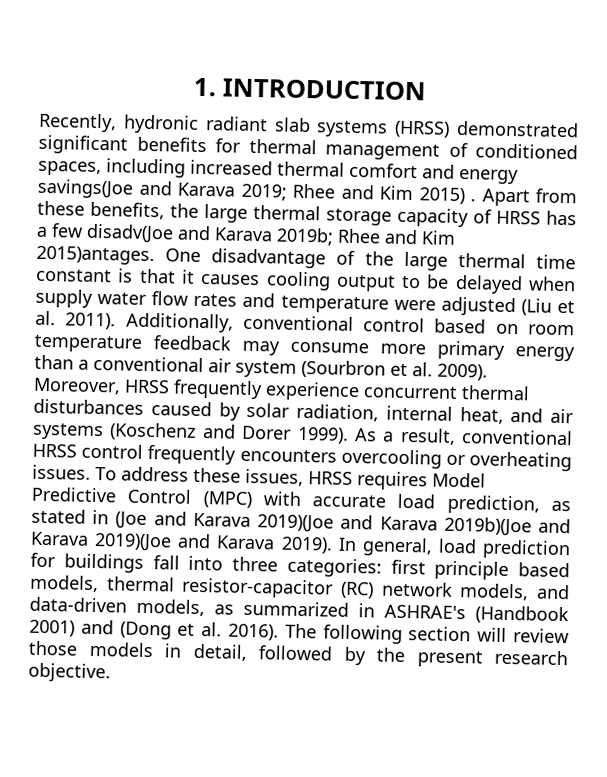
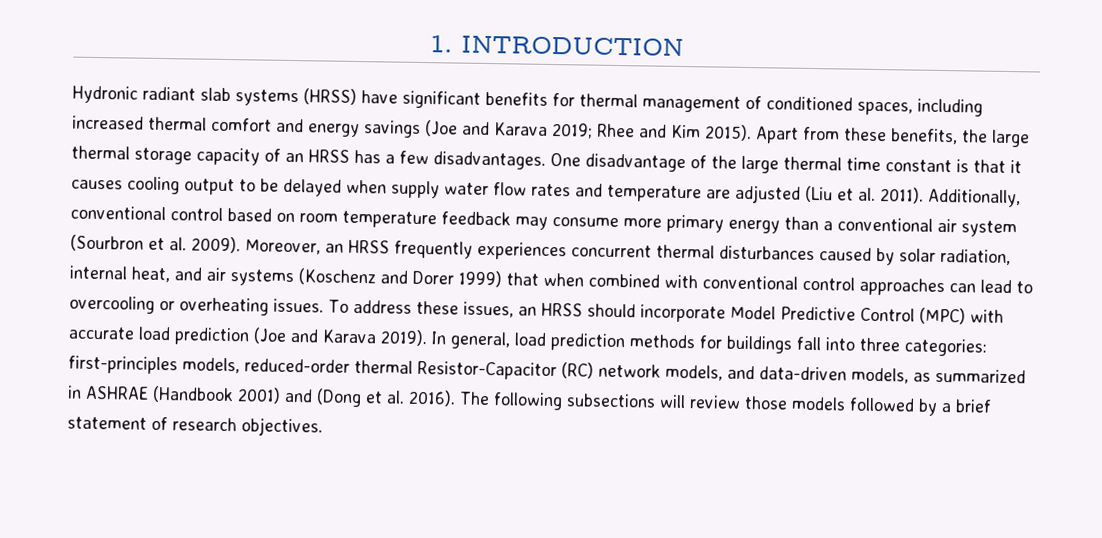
[38,112,199,134] Recently, hydronic -> [72,85,138,104] Hydronic
[455,120,579,138] demonstrated -> [361,90,398,104] have
[37,178,133,199] savings(Joe -> [364,120,458,138] savings (Joe
[418,187,476,205] 2015) . -> [704,124,752,142] 2015).
(492, 216) none -> [285,152,304,163] an
[86,223,456,246] [36,245,155,266] disadv(Joe and Karava 2019b; Rhee and Kim 2015)antages. -> [433,151,546,170] disadvantages.
[393,299,436,311] were -> [706,189,731,199] are
(121, 386) none -> [325,243,344,253] an
[265,381,360,402] experience -> [477,241,567,261] experiences
[296,426,573,446] [32,443,337,465] 1999). As a result, conventional HRSS control frequently encounters -> [458,270,1033,297] 1999) that when combined with conventional control approaches can lead to
[308,471,428,491] HRSS requires -> [517,302,726,323] an HRSS should incorporate
[446,494,571,515] [31,508,571,537] [30,531,173,552] prediction, as stated in (Joe and Karava 2019)(Joe and Karava 2019b)(Joe and Karava 2019)(Joe -> [174,327,287,346] prediction (Joe
(571, 549) none -> [629,334,695,349] methods
[390,559,570,581] [30,574,335,599] first principle based models, thermal resistor-capacitor -> [68,355,557,381] first-principles models, reduced-order thermal Resistor-Capacitor
[384,604,466,620] ASHRAE's -> [85,385,149,400] ASHRAE
[408,626,472,642] section -> [566,393,656,408] subsections
[164,643,568,668] [28,662,111,683] in detail, followed by the present research objective. -> [849,397,992,416] [67,416,323,437] followed by a brief statement of research objectives.

